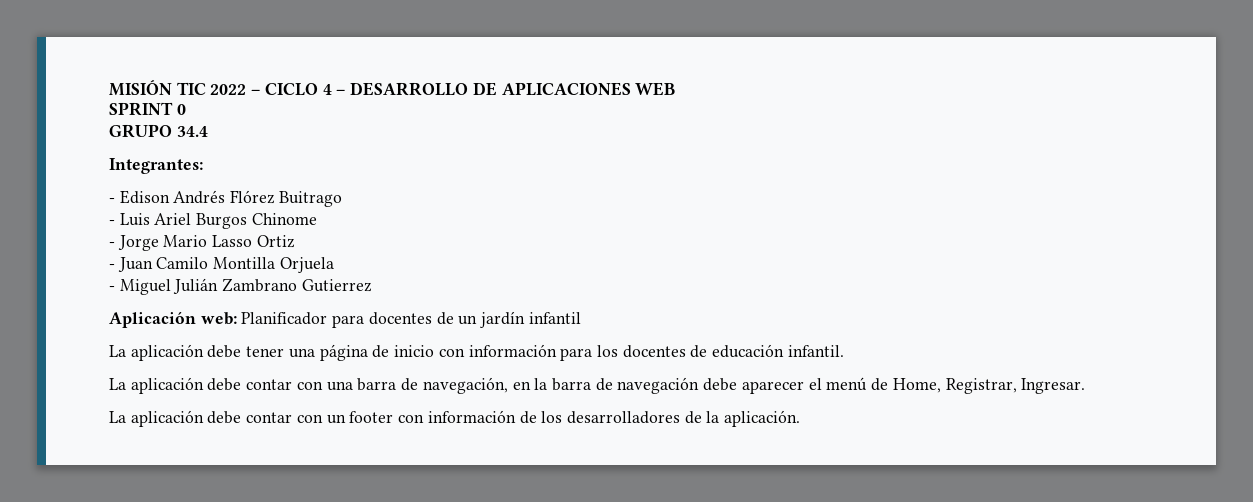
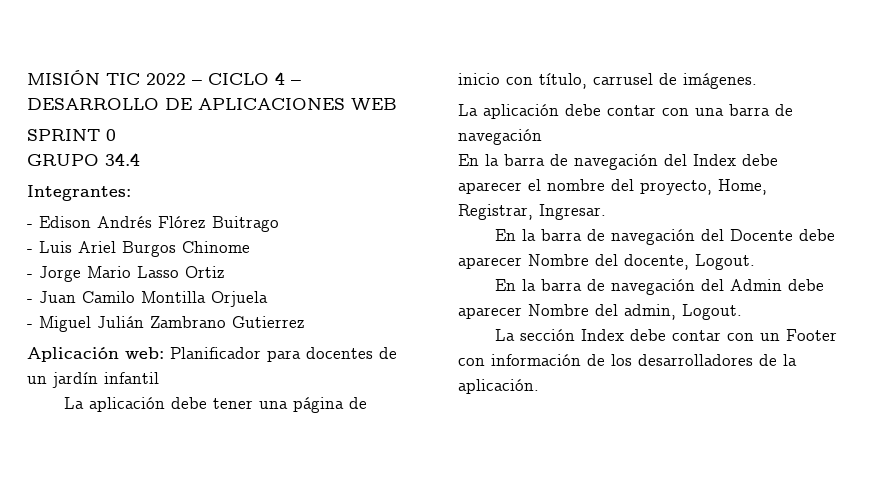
[468,344,844,361] información para los docentes de educación infantil. -> [539,73,757,89] título, carrusel de imágenes.
[422,377,700,394] navegación, en la barra de navegación -> [458,129,542,145] [458,154,736,170] navegación // En la barra de navegación del Index
[826,377,889,391] menú de -> [547,179,712,195] nombre del proyecto,
[109,410,204,427] // La aplicación -> [494,229,835,245] [458,254,755,270] [494,279,824,295] [458,304,742,320] [494,329,624,341] // En la barra de navegación del Docente debe aparecer Nombre del docente, Logout. // En la barra de navegación del Admin debe aparecer Nombre del admin, Logout. // La sección Index
[349,411,394,423] footer -> [785,329,837,341] Footer

